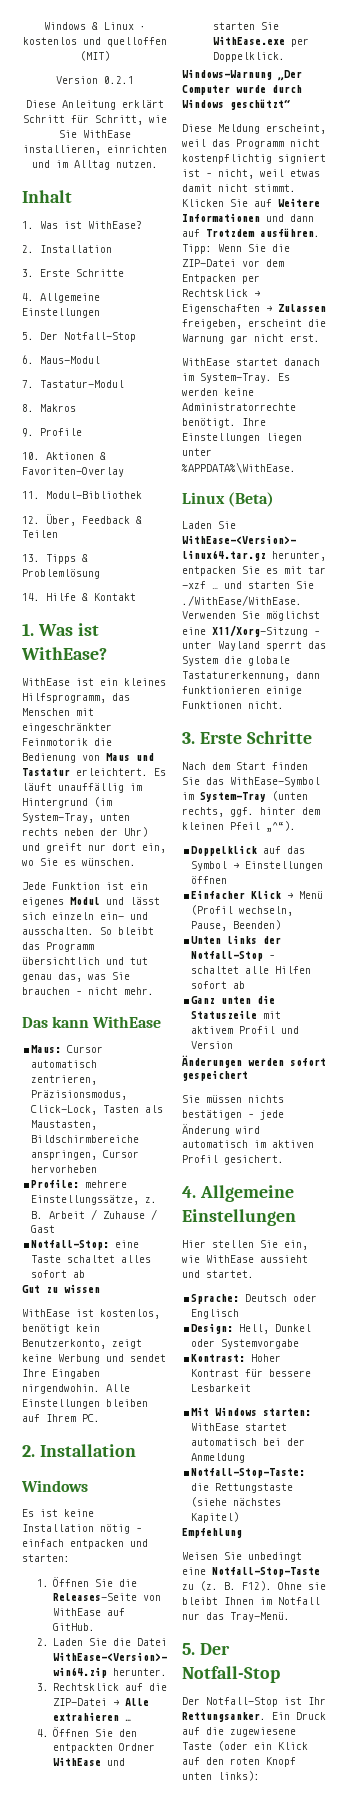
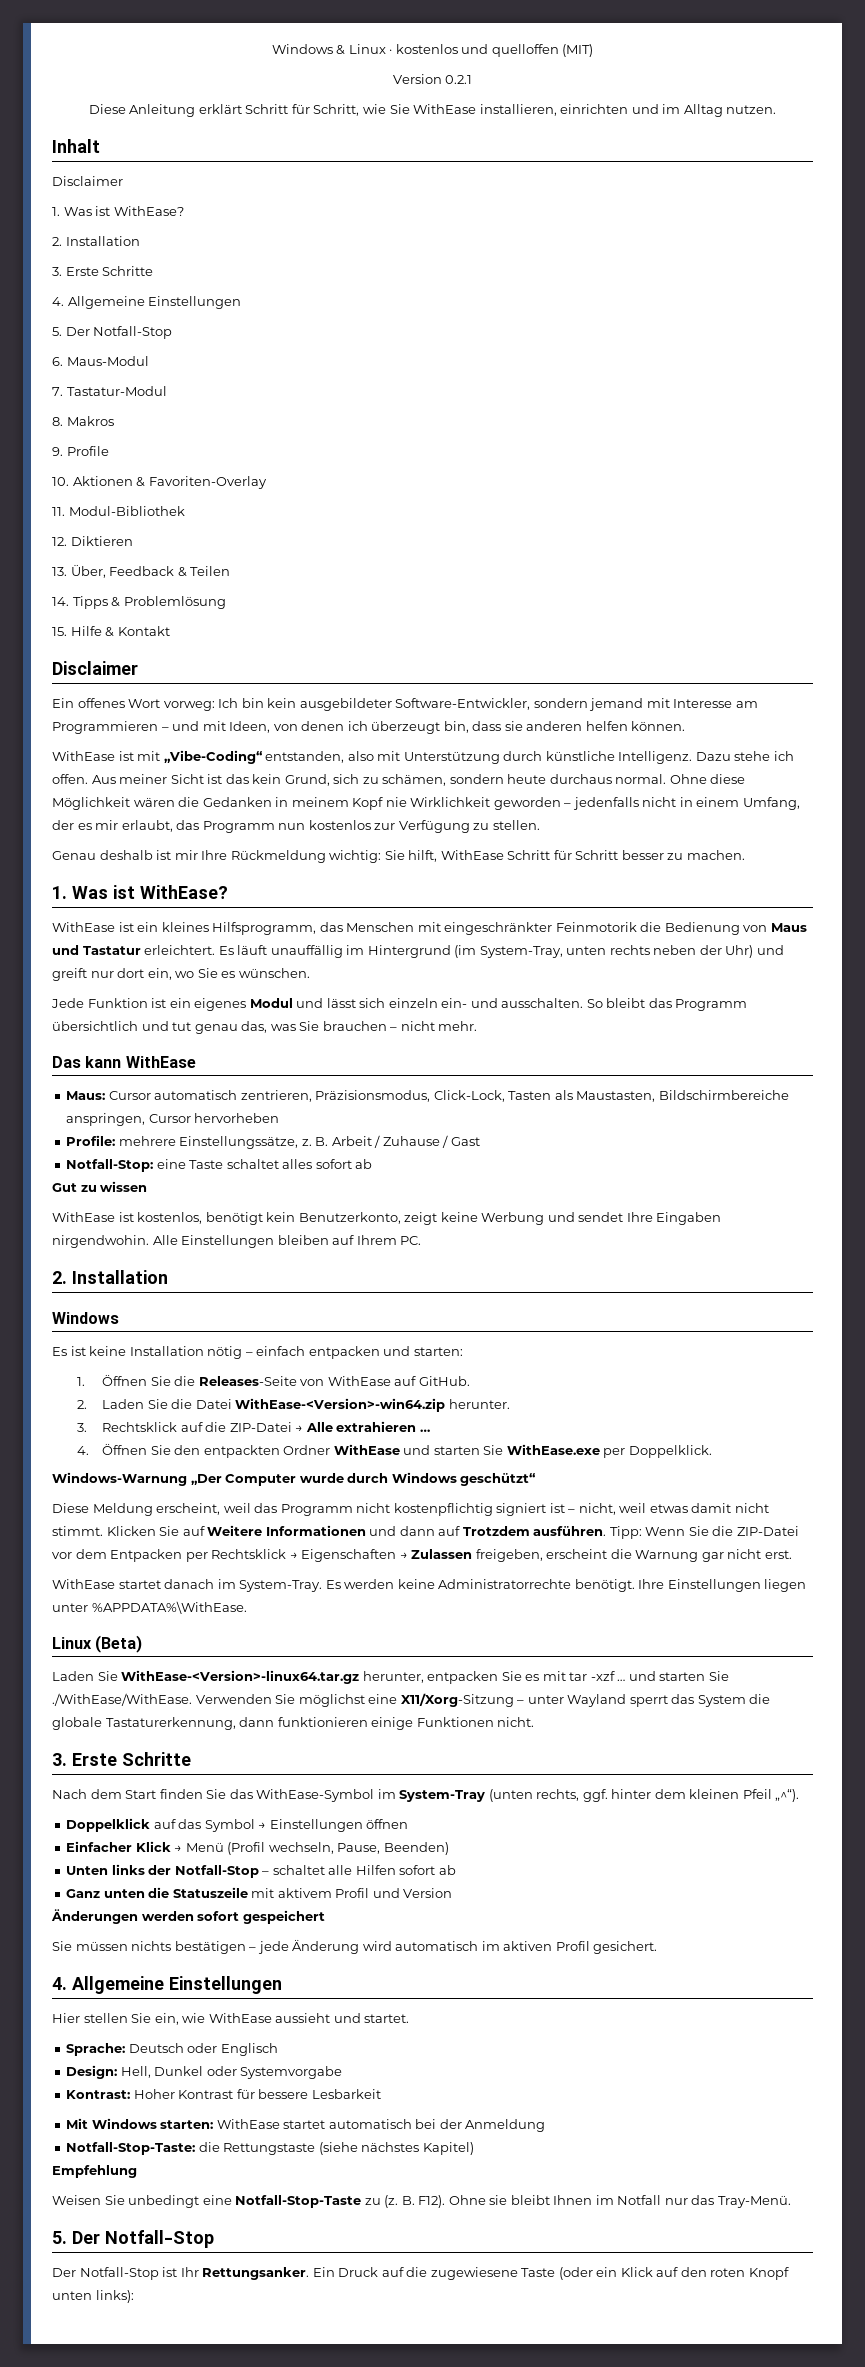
(72, 196) none -> [52,176,123,186] // Disclaimer
(40, 520) none -> [70,536,133,546] [52,567,67,576] Diktieren // 13.
[22,554,40,562] 13. -> [52,597,69,606] 14.
[22,593,40,601] 14. -> [52,627,67,636] 15.
(136, 597) none -> [52,661,138,675] [52,698,758,711] [52,721,686,734] [52,750,794,764] [52,774,746,786] [52,797,800,810] [52,820,540,833] [52,850,745,863] // Disclaimer // Ein offenes Wort vorweg: Ich bin kein ausgebildeter Software-Entwickler, sondern jemand mit Interesse am Programmieren – und mit Ideen, von denen ich überzeugt bin, dass sie anderen helfen können. // WithEase ist mit „Vibe-Coding“ entstanden, also mit Unterstützung durch künstliche Intelligenz. Dazu stehe ich offen. Aus meiner Sicht ist das kein Grund, sich zu schämen, sondern heute durchaus normal. Ohne diese Möglichkeit wären die Gedanken in meinem Kopf nie Wirklichkeit geworden – jedenfalls nicht in einem Umfang, der es mir erlaubt, das Programm nun kostenlos zur Verfügung zu stellen. // Genau deshalb ist mir Ihre Rückmeldung wichtig: Sie hilft, WithEase Schritt für Schritt besser zu machen.

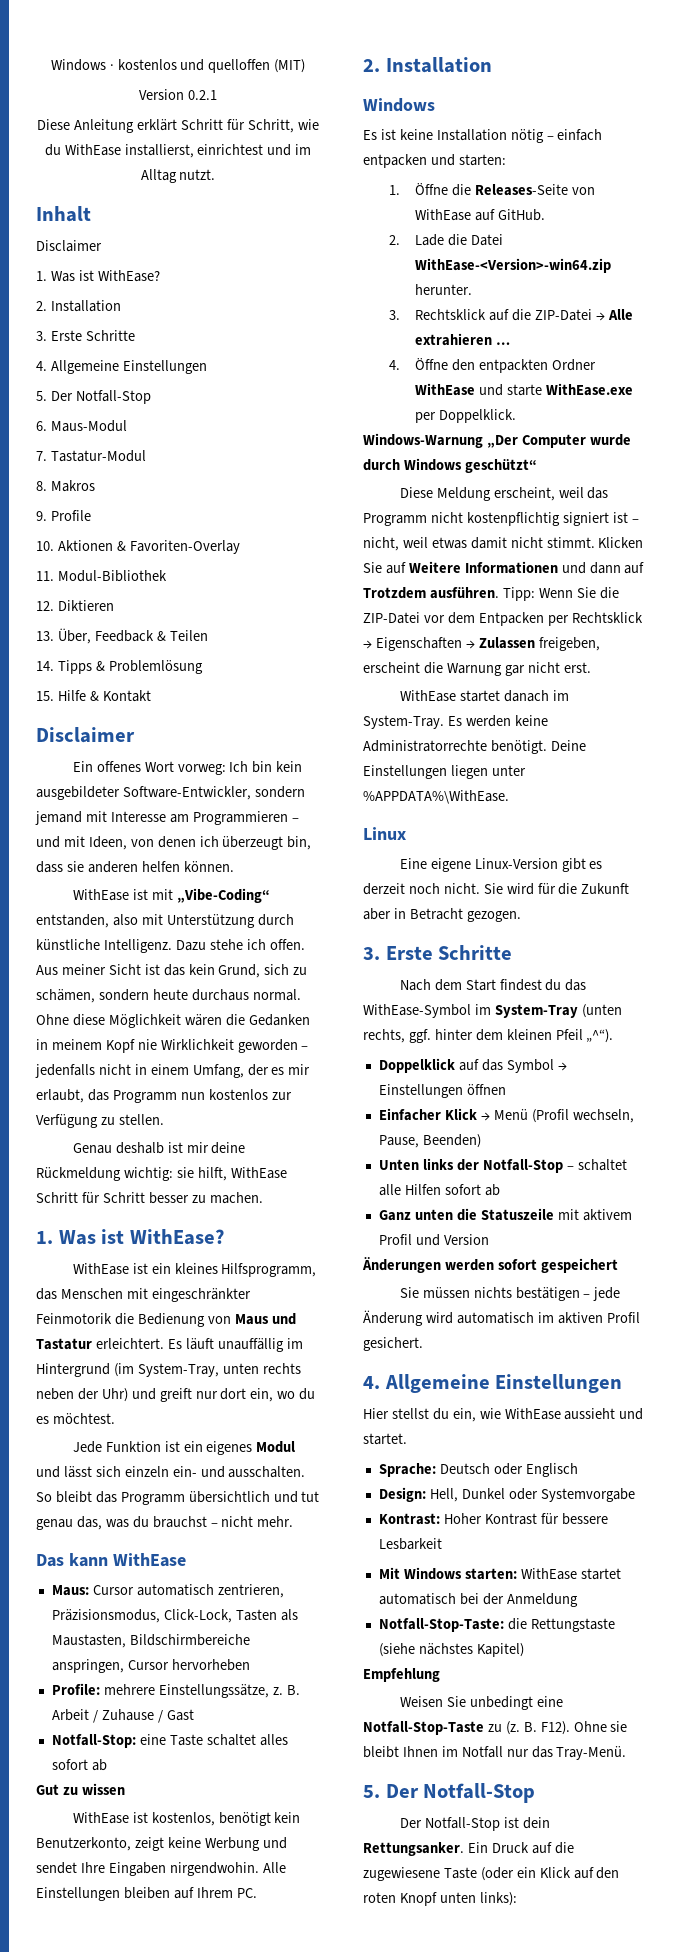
[271,44,386,55] Windows & Linux -> [50,59,106,71] Windows
[389,104,629,116] Sie WithEase installieren, einrichten -> [44,144,264,158] du WithEase installierst, einrichtest
[726,105,777,114] nutzen. -> [179,169,216,180] nutzt.
[201,850,228,860] Ihre -> [211,1142,246,1154] deine
[384,850,405,860] Sie -> [176,1167,194,1178] sie
[197,968,310,978] Sie es wünschen. -> [299,1388,316,1400] [36,1413,115,1424] du es möchtest.
[299,1021,387,1031] Sie brauchen -> [132,1516,207,1528] du brauchst
[102,1374,171,1386] Öffnen Sie -> [414,183,448,195] Öffne
[102,1399,168,1409] Laden Sie -> [414,234,444,246] Lade
[102,1443,171,1455] Öffnen Sie -> [414,358,448,370] Öffne
[433,1445,504,1455] starten Sie -> [506,384,542,396] starte
[638,1579,665,1589] Ihre -> [550,740,586,751] Deine
[95,1635,143,1653] [52,1670,729,1684] [52,1693,771,1707] [52,1717,535,1730] (Beta) // Laden Sie WithEase-<Version>-linux64.tar.gz herunter, entpacken Sie es mit tar -xzf … und starten Sie ./WithEase/WithEase. Verwenden Sie möglichst eine X11/Xorg-Sitzung – unter Wayland sperrt das System die globale Tastaturerkennung, dann funktionieren einige Funktionen nicht. -> [399,858,603,872] [363,883,630,895] [363,908,521,922] // Eine eigene Linux-Version gibt es derzeit noch nicht. Sie wird für die Zukunft aber in Betracht gezogen.
[159,1789,227,1799] finden Sie -> [499,979,562,991] findest du
[83,2013,152,2023] stellen Sie -> [391,1408,449,1420] stellst du
[180,2267,199,2277] Ihr -> [522,1817,550,1829] dein

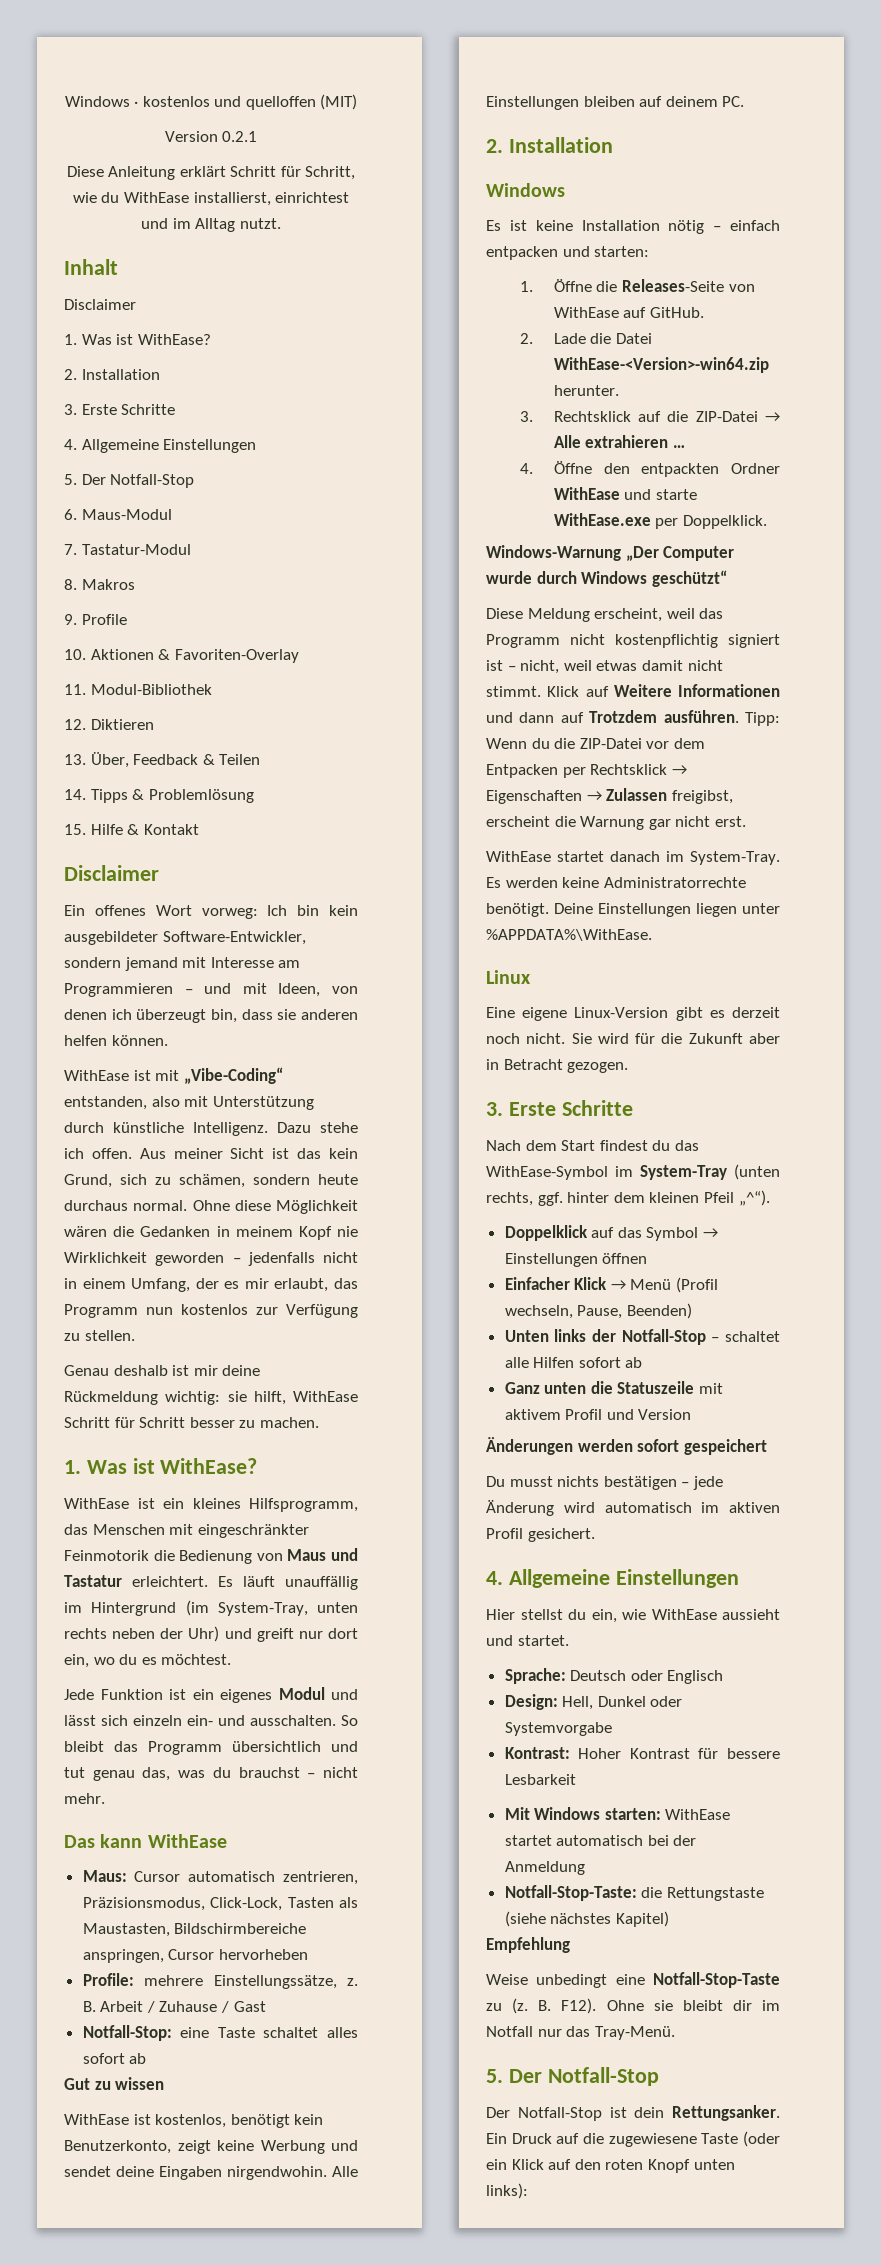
[80,1862,105,1873] Ihre -> [116,2166,154,2177] deine
[196,1887,233,1898] Ihrem -> [665,96,718,107] deinem
[598,537,644,548] [363,562,382,573] Klicken Sie -> [547,686,580,697] Klick
[576,587,596,598] Sie -> [531,738,550,749] du
[538,637,600,651] freigeben, -> [671,790,733,804] freigibst,
[399,1287,470,1298] Sie müssen -> [486,1476,553,1487] Du musst
[399,1696,466,1707] Weisen Sie -> [486,1974,528,1985] Weise
[402,1746,438,1757] Ihnen -> [732,2000,752,2011] dir

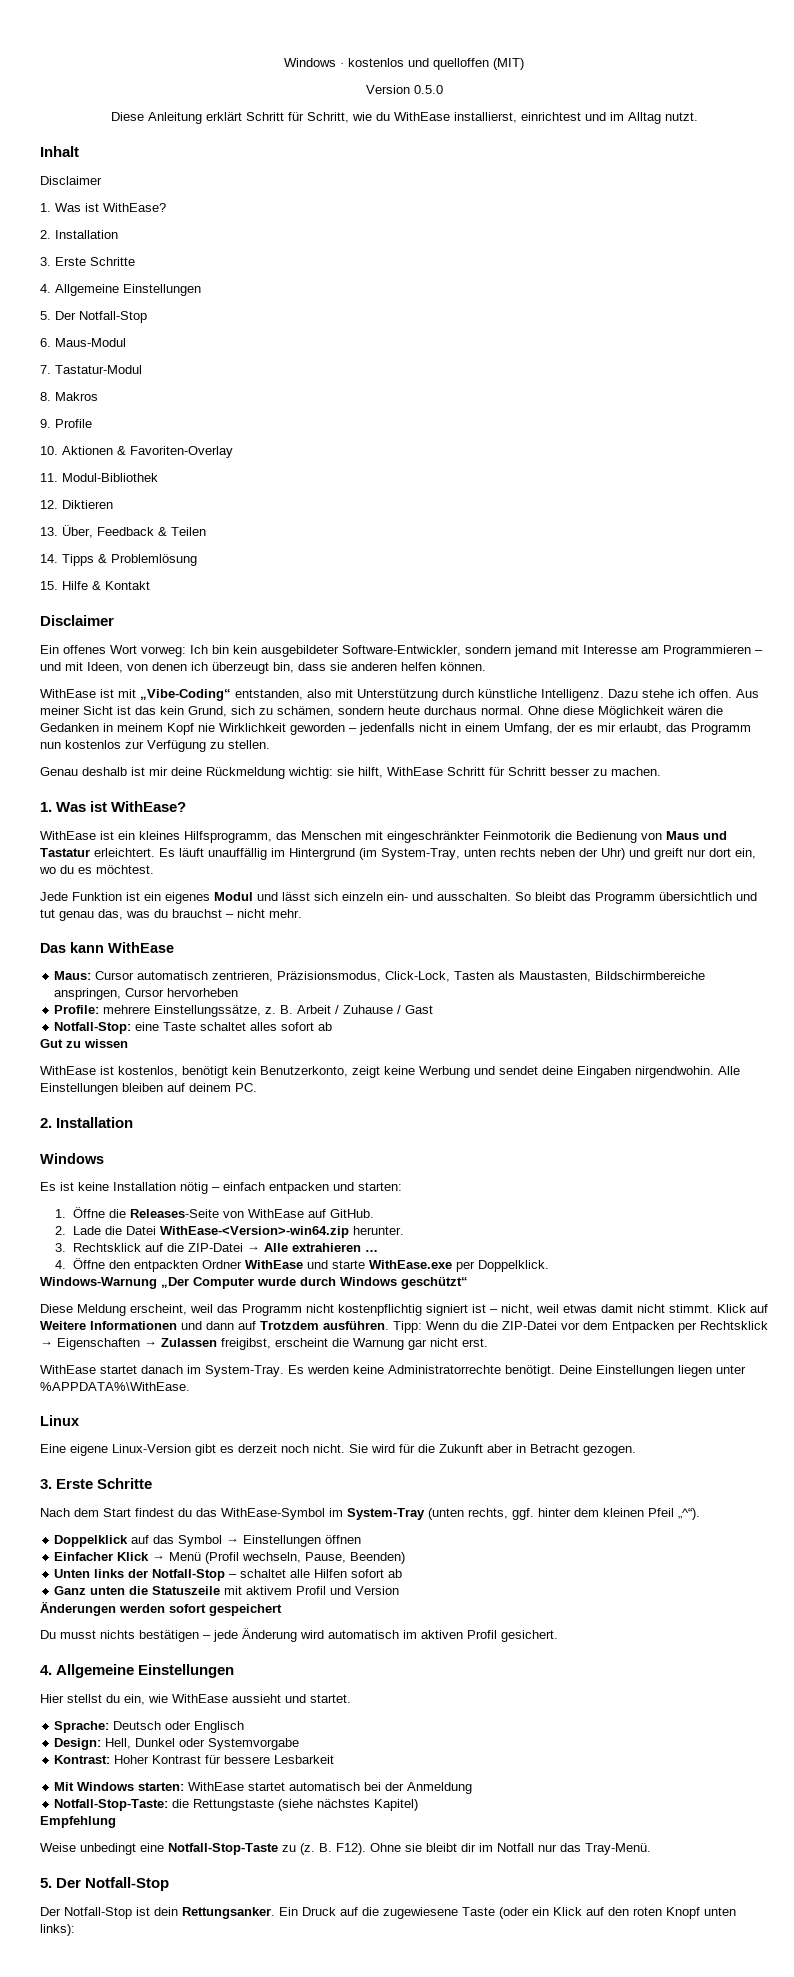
[222,131,258,142] 0.2.1 -> [413,85,443,94] 0.5.0

